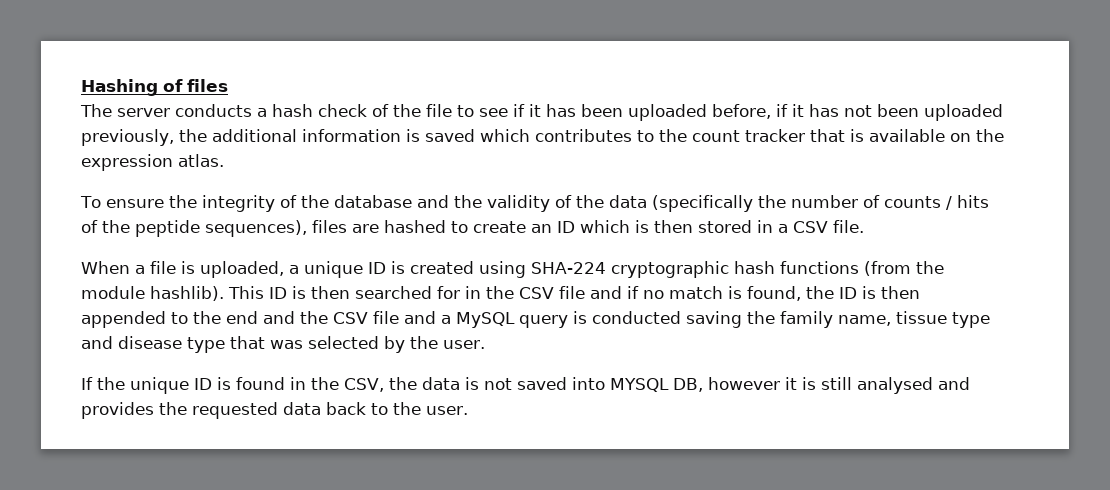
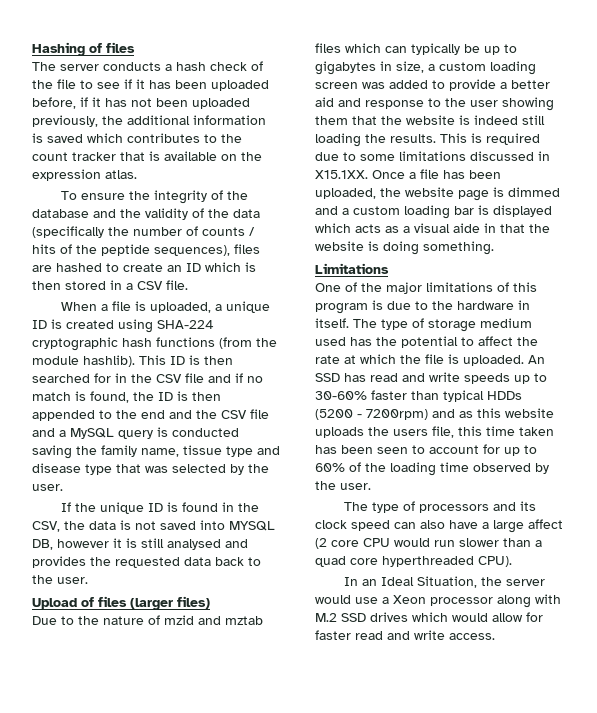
(468, 410) none -> [32,596,210,610] [32,615,263,625] [315,43,517,55] [315,61,536,75] [315,79,550,91] [315,97,554,111] [315,115,545,125] [315,133,540,147] [315,151,550,161] [315,169,501,179] [315,187,560,201] [315,205,552,219] [315,223,550,233] [315,241,494,255] [315,263,389,274] [315,282,537,294] [315,300,530,314] [315,318,532,332] [315,336,538,348] [315,354,545,366] [315,372,547,384] [315,390,522,402] [315,408,554,420] [315,426,554,438] [315,444,537,456] [315,462,549,476] [315,481,371,490] [343,501,536,513] [315,519,563,533] [315,538,542,549] [315,556,512,567] [343,576,545,588] [315,594,561,608] [315,612,543,622] [315,630,495,640] // Upload of files (larger files) // Due to the nature of mzid and mztab files which can typically be up to gigabytes in size, a custom loading screen was added to provide a better aid and response to the user showing them that the website is indeed still loading the results. This is required due to some limitations discussed in X15.1XX. Once a file has been uploaded, the website page is dimmed and a custom loading bar is displayed which acts as a visual aide in that the website is doing something. // Limitations // One of the major limitations of this program is due to the hardware in itself. The type of storage medium used has the potential to affect the rate at which the file is uploaded. An SSD has read and write speeds up to 30-60% faster than typical HDDs (5200 - 7200rpm) and as this website uploads the users file, this time taken has been seen to account for up to 60% of the loading time observed by the user. // The type of processors and its clock speed can also have a large affect (2 core CPU would run slower than a quad core hyperthreaded CPU). // In an Ideal Situation, the server would use a Xeon processor along with M.2 SSD drives which would allow for faster read and write access.

